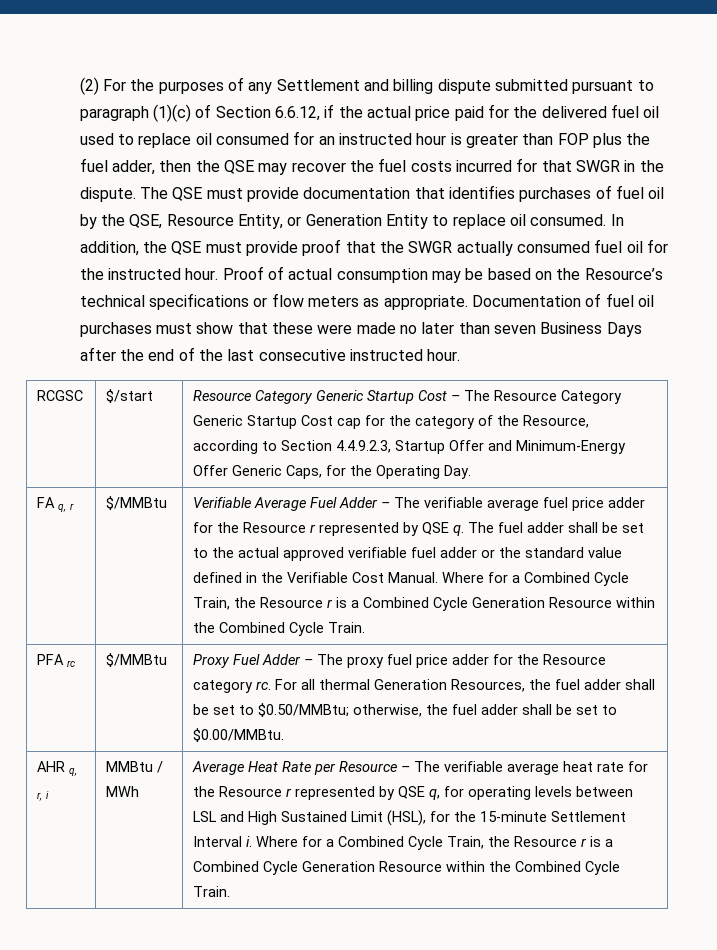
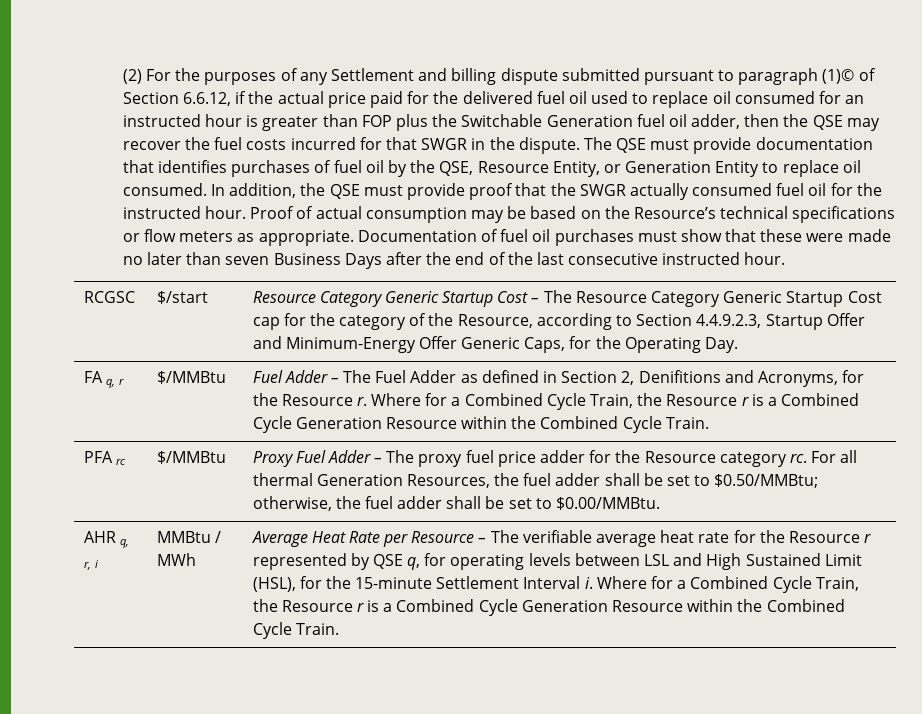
[153,104,192,122] (1)(c) -> [822,69,855,84] (1)©
[79,158,108,172] fuel -> [461,114,687,127] Switchable Generation fuel oil
[192,497,645,511] [192,522,644,536] [192,547,622,561] [192,572,438,583] Verifiable Average Fuel Adder – The verifiable average fuel price adder for the Resource r represented by QSE q. The fuel adder shall be set to the actual approved verifiable fuel adder or the standard value defined in the Verifiable Cost Manual. -> [252,370,865,387] [252,393,367,406] Fuel Adder – The Fuel Adder as defined in Section 2, Denifitions and Acronyms, for the Resource r.

